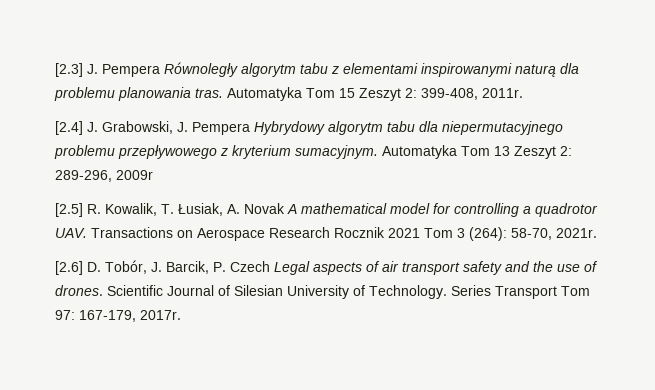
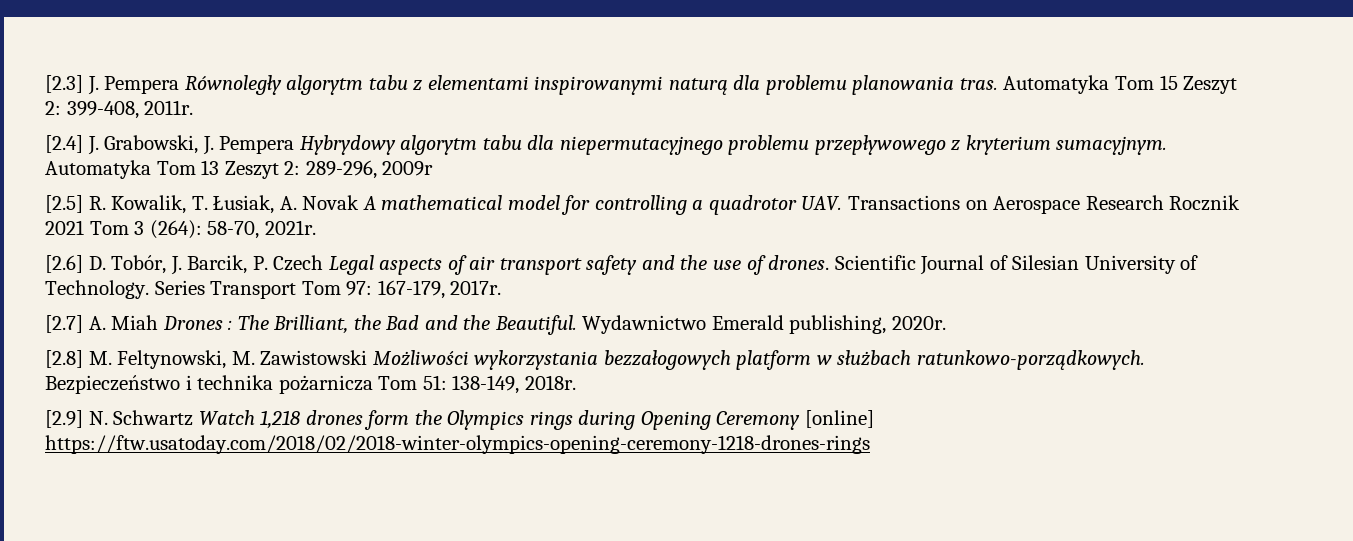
(181, 315) none -> [45,315,947,335] [45,350,1145,370] [45,375,576,394] [45,410,874,430] [45,435,870,454] // [2.7] A. Miah Drones : The Brilliant, the Bad and the Beautiful. Wydawnictwo Emerald publishing, 2020r. // [2.8] M. Feltynowski, M. Zawistowski Możliwości wykorzystania bezzałogowych platform w służbach ratunkowo-porządkowych. Bezpieczeństwo i technika pożarnicza Tom 51: 138-149, 2018r. // [2.9] N. Schwartz Watch 1,218 drones form the Olympics rings during Opening Ceremony [online] https://ftw.usatoday.com/2018/02/2018-winter-olympics-opening-ceremony-1218-drones-rings

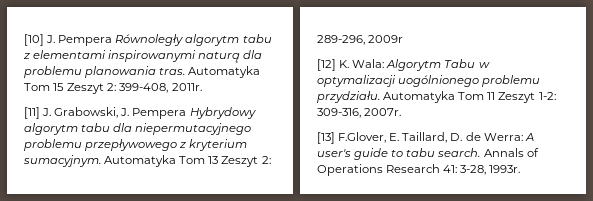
[45,75,83,93] [2.3] -> [24,34,44,46] [10]
[45,135,83,153] [2.4] -> [24,107,40,119] [11]
[45,195,1241,215] [45,220,316,239] [45,255,1199,275] [45,280,502,299] [45,315,947,335] [45,350,1145,370] [45,375,576,394] [45,410,874,430] [45,435,870,454] [2.5] R. Kowalik, T. Łusiak, A. Novak A mathematical model for controlling a quadrotor UAV. Transactions on Aerospace Research Rocznik 2021 Tom 3 (264): 58-70, 2021r. // [2.6] D. Tobór, J. Barcik, P. Czech Legal aspects of air transport safety and the use of drones. Scientific Journal of Silesian University of Technology. Series Transport Tom 97: 167-179, 2017r. // [2.7] A. Miah Drones : The Brilliant, the Bad and the Beautiful. Wydawnictwo Emerald publishing, 2020r. // [2.8] M. Feltynowski, M. Zawistowski Możliwości wykorzystania bezzałogowych platform w służbach ratunkowo-porządkowych. Bezpieczeństwo i technika pożarnicza Tom 51: 138-149, 2018r. // [2.9] N. Schwartz Watch 1,218 drones form the Olympics rings during Opening Ceremony [online] https://ftw.usatoday.com/2018/02/2018-winter-olympics-opening-ceremony-1218-drones-rings -> [317,59,490,71] [317,75,541,87] [317,91,556,103] [317,108,402,118] [317,132,534,144] [317,148,539,160] [317,164,521,176] [12] K. Wala: Algorytm Tabu w optymalizacji uogólnionego problemu przydziału. Automatyka Tom 11 Zeszyt 1-2: 309-316, 2007r. // [13] F.Glover, E. Taillard, D. de Werra: A user's guide to tabu search. Annals of Operations Research 41: 3-28, 1993r.

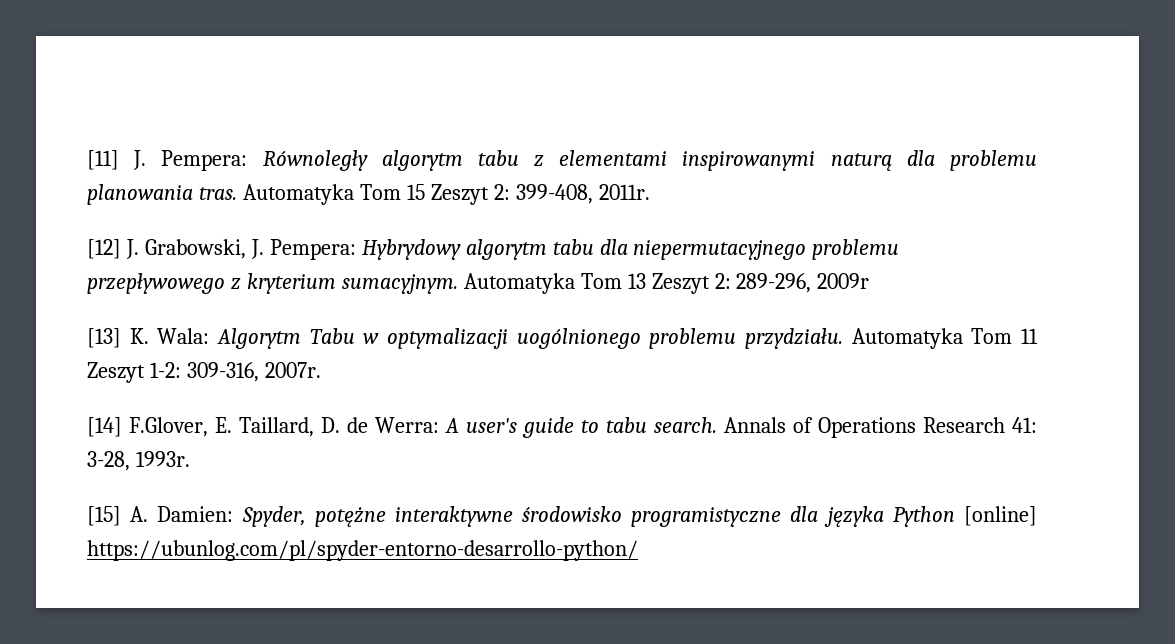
[24,34,113,46] [10] J. Pempera -> [87,150,248,171] [11] J. Pempera:
[24,107,40,119] [11] -> [87,239,121,259] [12]
[132,108,187,119] Pempera -> [269,239,356,260] Pempera:
[317,59,336,71] [12] -> [87,328,121,348] [13]
[317,132,335,144] [13] -> [87,417,122,437] [14]
(521, 169) none -> [87,506,1037,527] [87,540,638,561] // [15] A. Damien: Spyder, potężne interaktywne środowisko programistyczne dla języka Python [online] https://ubunlog.com/pl/spyder-entorno-desarrollo-python/

